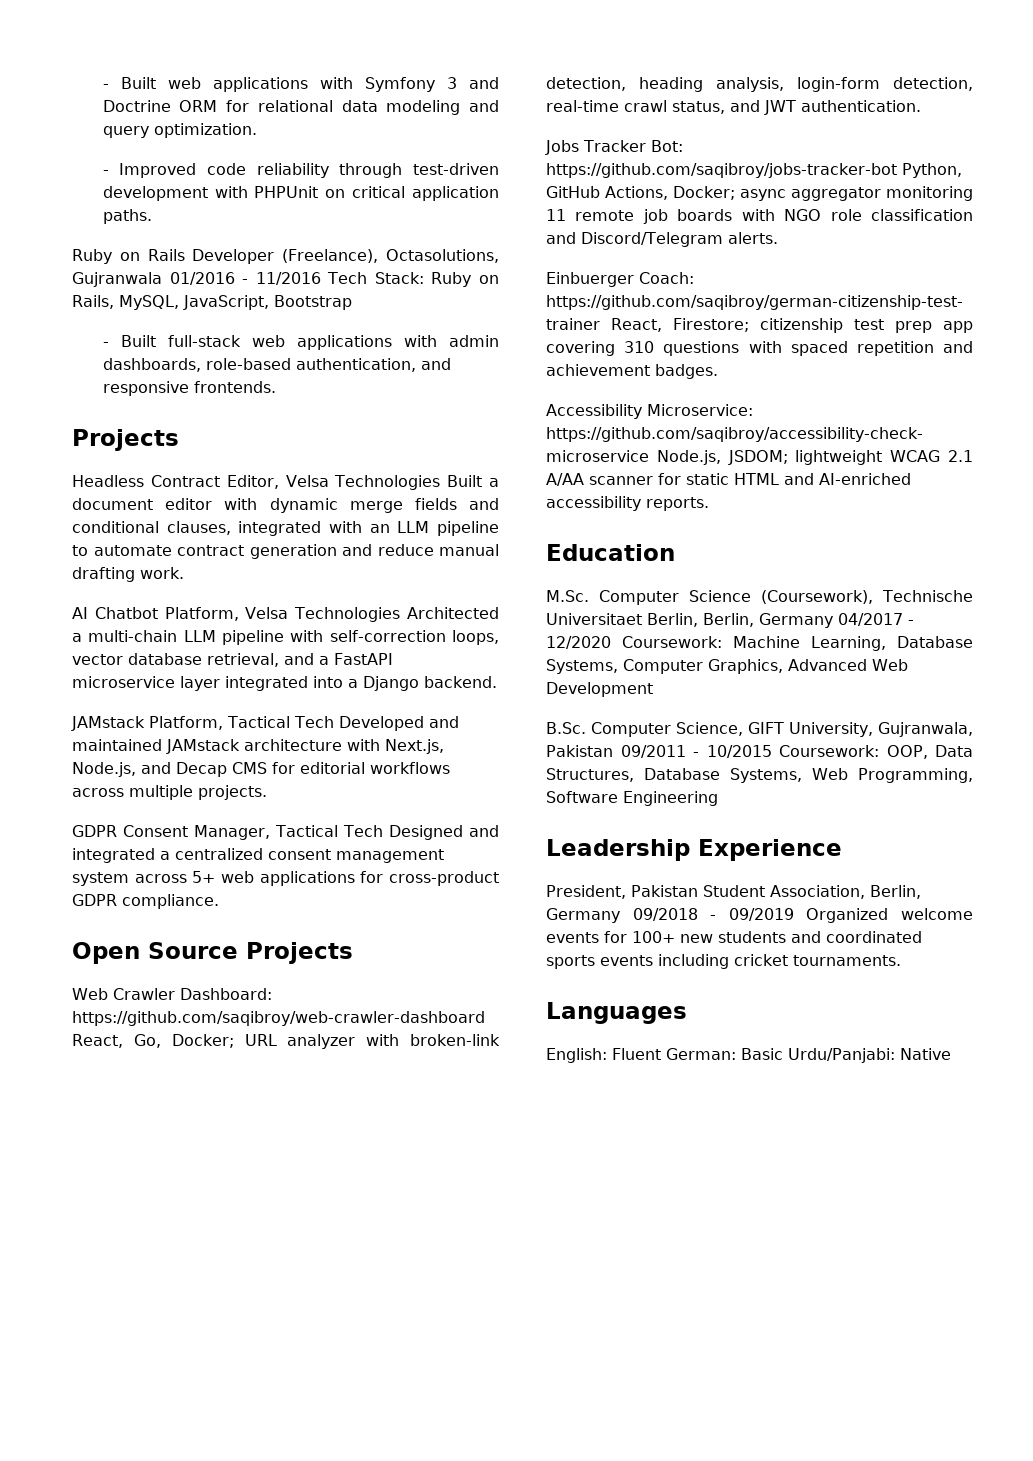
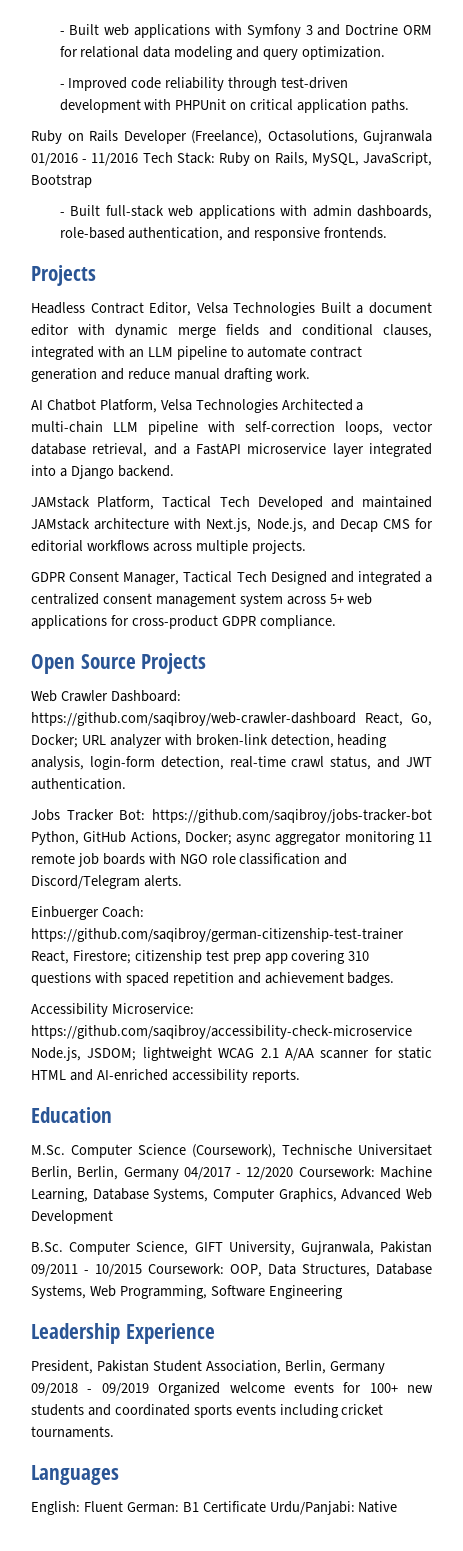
[741,1048,783,1060] Basic -> [182,1501,266,1513] B1 Certificate

